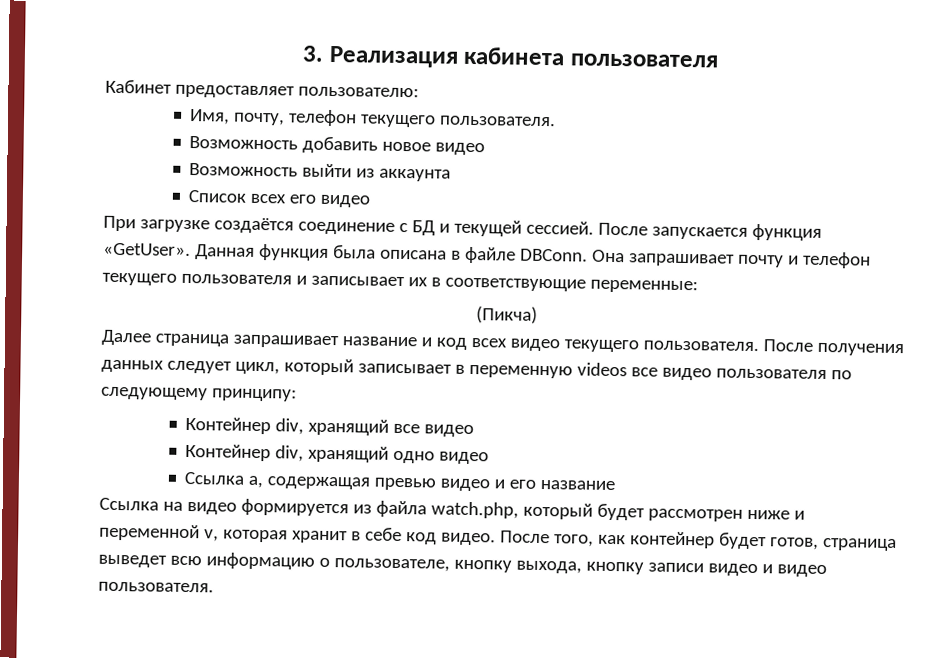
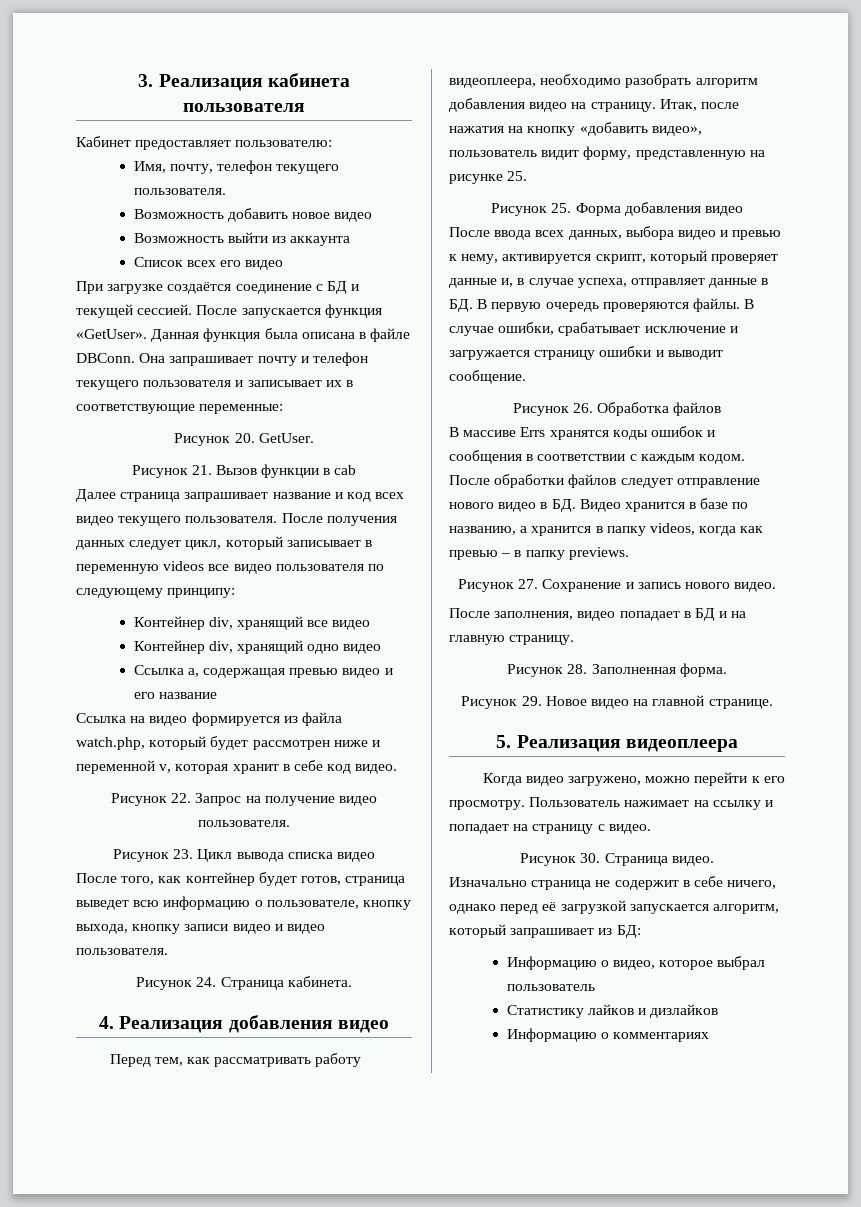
[476,306,538,324] (Пикча) -> [174,433,314,446] [131,464,357,478] Рисунок 20. GetUser. // Рисунок 21. Вызов функции в cab
(496, 539) none -> [111,793,377,806] [198,820,290,827] [113,849,375,862] // Рисунок 22. Запрос на получение видео пользователя. // Рисунок 23. Цикл вывода списка видео //
(214, 587) none -> [136,976,352,990] [99,1015,389,1033] [109,1053,362,1067] [449,74,758,88] [449,98,739,112] [449,122,702,136] [449,146,765,160] [449,171,528,184] [491,202,743,216] [449,226,782,240] [449,250,778,264] [449,278,769,288] [449,298,755,312] [449,322,738,336] [449,346,723,360] [449,370,526,384] [512,402,722,416] [449,426,716,440] [449,450,745,464] [449,474,760,488] [449,498,749,512] [449,523,764,536] [449,547,629,560] [457,579,777,592] [449,608,747,621] [449,635,575,645] [507,663,727,677] [461,695,773,709] [496,735,738,752] [482,772,785,786] [449,797,773,810] [449,824,651,834] [520,853,714,866] [449,876,777,890] [449,900,779,914] [449,924,641,938] [506,956,766,970] [506,984,595,991] [506,1004,719,1018] [506,1028,709,1042] // Рисунок 24. Страница кабинета. // 4. Реализация добавления видео // Перед тем, как рассматривать работу видеоплеера, необходимо разобрать алгоритм добавления видео на страницу. Итак, после нажатия на кнопку «добавить видео», пользователь видит форму, представленную на рисунке 25. // Рисунок 25. Форма добавления видео // После ввода всех данных, выбора видео и превью к нему, активируется скрипт, который проверяет данные и, в случае успеха, отправляет данные в БД. В первую очередь проверяются файлы. В случае ошибки, срабатывает исключение и загружается страницу ошибки и выводит сообщение. // Рисунок 26. Обработка файлов // В массиве Errs хранятся коды ошибок и сообщения в соответствии с каждым кодом. После обработки файлов следует отправление нового видео в БД. Видео хранится в базе по названию, а хранится в папку videos, когда как превью – в папку previews. // Рисунок 27. Сохранение и запись нового видео. // После заполнения, видео попадает в БД и на главную страницу. // Рисунок 28. Заполненная форма. // Рисунок 29. Новое видео на главной странице. // 5. Реализация видеоплеера // Когда видео загружено, можно перейти к его просмотру. Пользователь нажимает на ссылку и попадает на страницу с видео. // Рисунок 30. Страница видео. // Изначально страница не содержит в себе ничего, однако перед её загрузкой запускается алгоритм, который запрашивает из БД: // Информацию о видео, которое выбрал пользователь // Статистику лайков и дизлайков // Информацию о комментариях

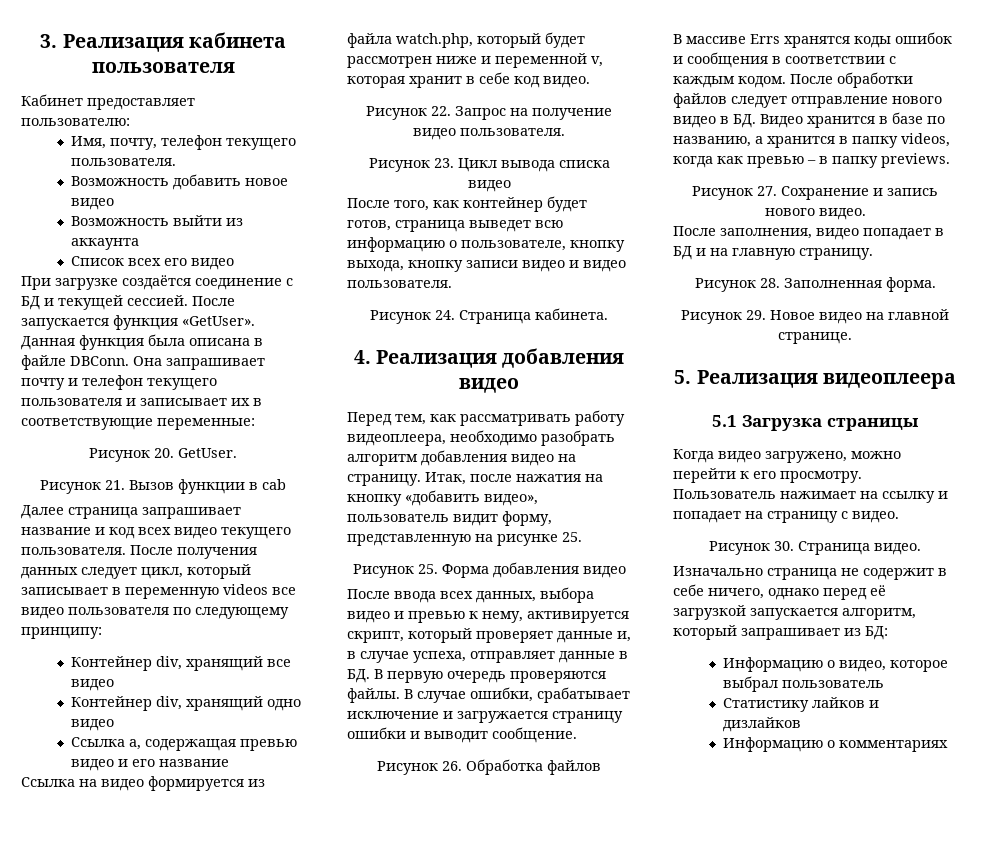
(738, 745) none -> [712,415,919,431] // 5.1 Загрузка страницы

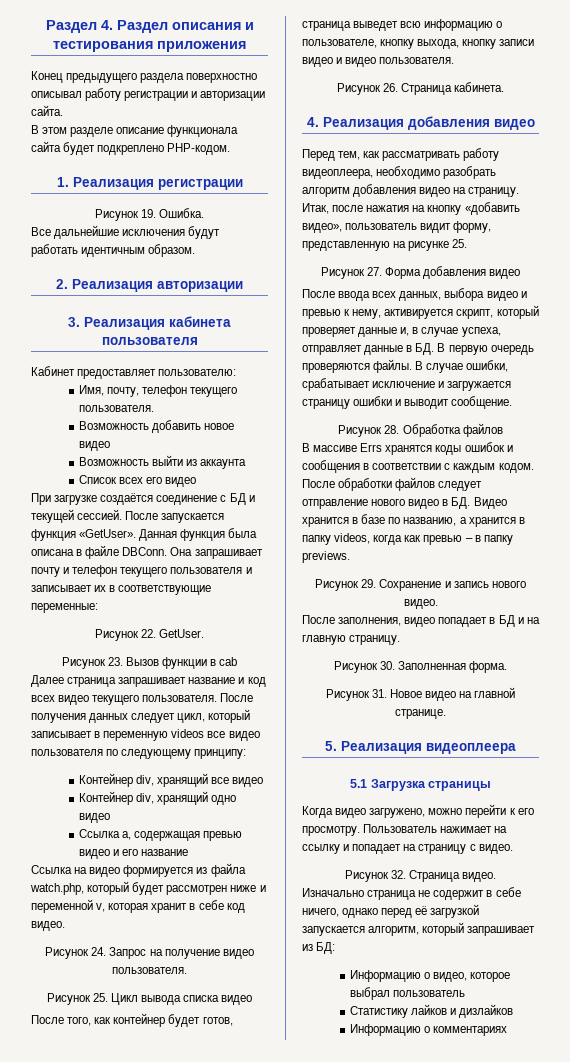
(40, 41) none -> [45,20,254,33] [53,41,246,52] [31,71,258,83] [31,88,266,101] [31,105,63,116] [31,125,239,137] [31,141,231,155] [56,177,243,190] [94,208,205,221] [31,225,221,239] [31,244,196,257] [56,279,243,292] Раздел 4. Раздел описания и тестирования приложения // Конец предыдущего раздела поверхностно описывал работу регистрации и авторизации сайта. // В этом разделе описание функционала сайта будет подкреплено PHP-кодом. // 1. Реализация регистрации // Рисунок 19. Ошибка. // Все дальнейшие исключения будут работать идентичным образом. // 2. Реализация авторизации //
[154,448,174,458] 20. -> [141,629,156,638] 22.
[105,480,125,490] 21. -> [107,657,123,666] 23.
[431,106,451,116] 22. -> [91,947,107,956] 24.
[433,158,454,168] 23. -> [92,993,108,1002] 25.
[435,310,455,320] 24. -> [382,83,398,92] 26.
[417,564,438,574] 25. -> [366,267,382,276] 27.
[442,761,462,771] 26. -> [384,425,400,434] 28.
[757,186,777,196] 27. -> [361,579,377,588] 29.
[759,278,780,288] 28. -> [379,661,395,670] 30.
[746,310,766,320] 29. -> [371,689,387,698] 31.
[774,541,794,551] 30. -> [390,870,406,879] 32.

